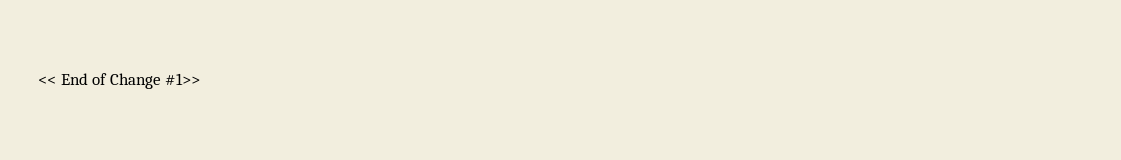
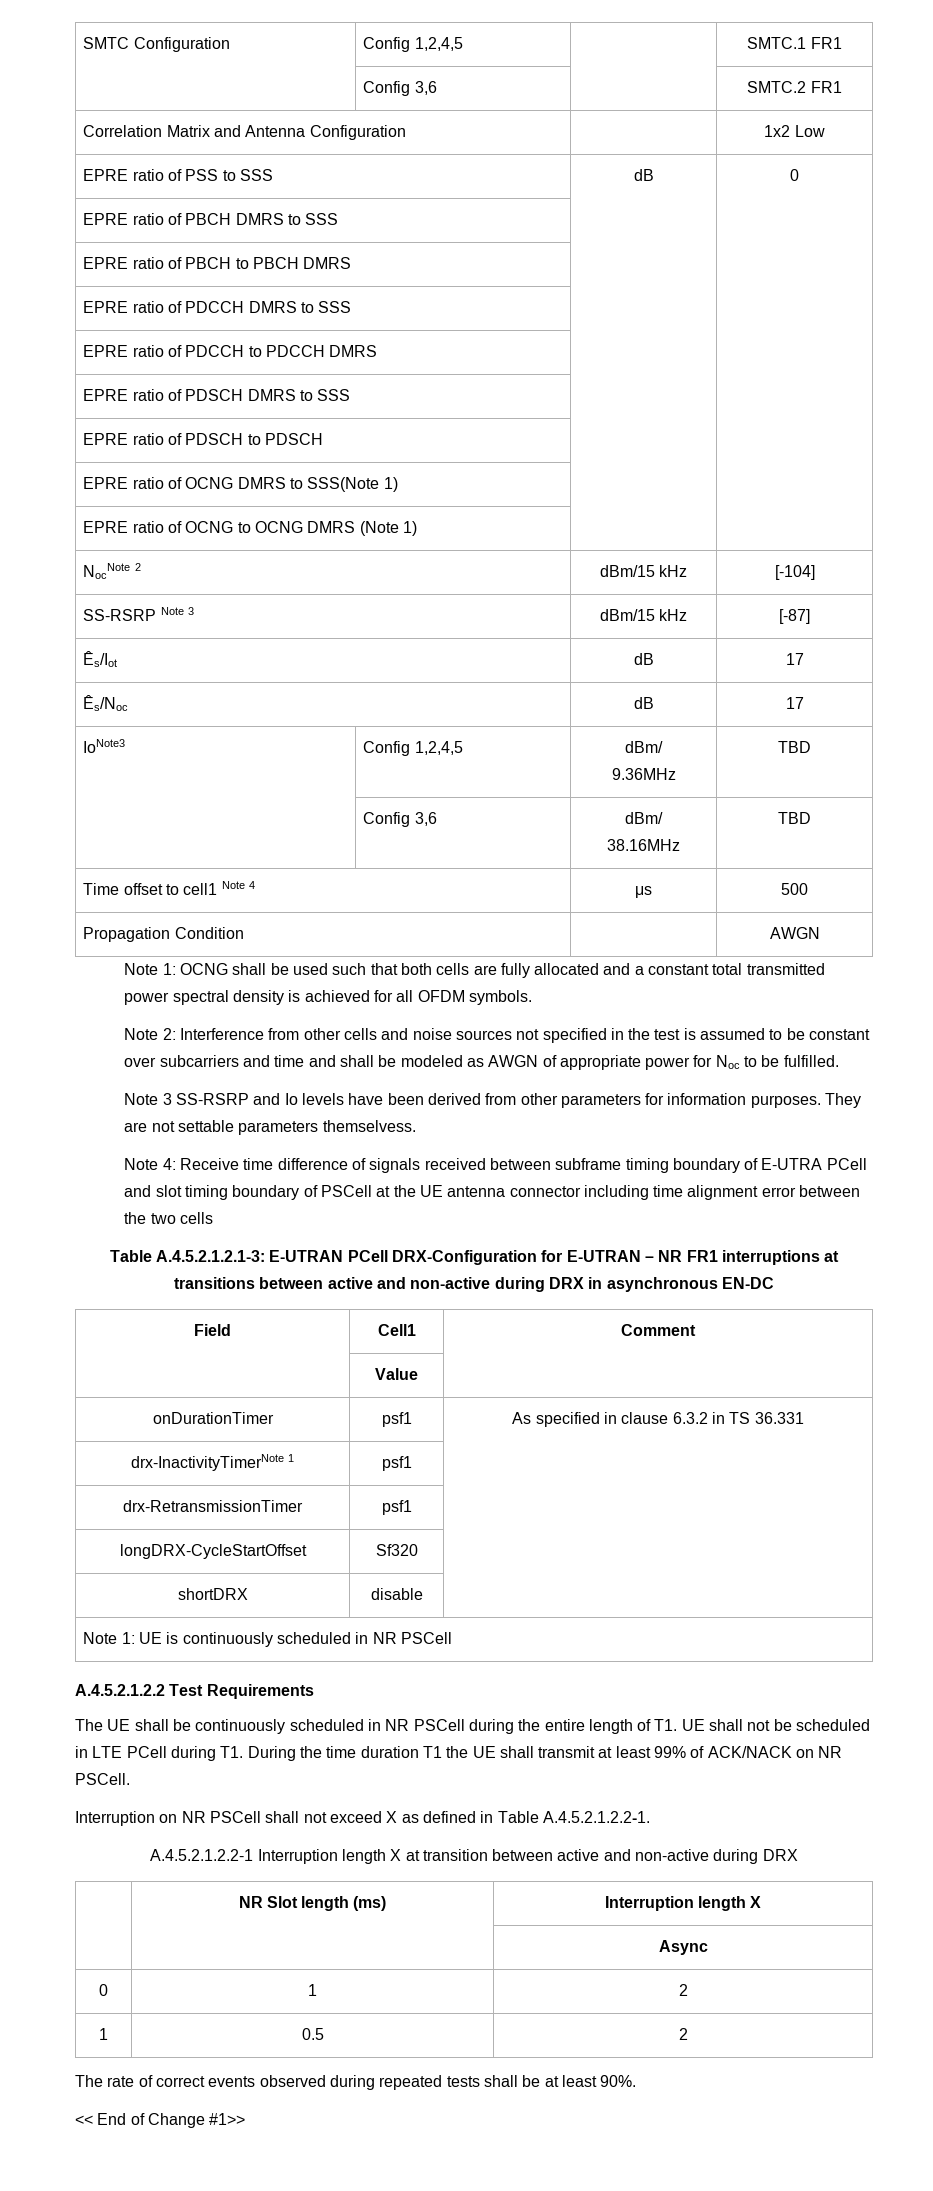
(38, 80) none -> [83,37,230,52] [363,37,463,52] [747,37,842,49] [363,81,437,96] [747,81,842,93] [83,125,406,140] [764,125,825,137] [83,169,273,181] [633,169,654,181] [789,169,799,181] [83,213,339,225] [83,257,352,269] [83,301,352,313] [83,345,378,357] [83,389,351,401] [83,433,323,445] [83,477,398,492] [83,521,417,536] [83,563,141,579] [599,565,688,577] [774,565,815,580] [83,607,194,621] [599,609,688,621] [778,609,810,624] [83,651,118,667] [633,653,654,665] [785,653,804,665] [83,695,129,711] [633,697,654,709] [785,697,804,709] [83,739,126,753] [363,741,463,756] [624,741,663,753] [611,768,676,780] [777,741,811,753] [363,812,437,827] [624,812,663,824] [606,839,680,851] [777,812,811,824] [83,881,255,895] [634,886,652,898] [780,883,808,895] [83,927,244,942] [769,927,820,939] [124,963,825,978] [124,990,532,1005] [124,1028,871,1043] [124,1055,839,1070] [124,1093,862,1108] [124,1120,416,1135] [124,1158,867,1173] [124,1185,861,1200] [124,1212,213,1224] [109,1250,840,1265] [174,1277,774,1292] [194,1324,231,1336] [377,1324,416,1336] [620,1324,696,1336] [375,1368,418,1380] [152,1412,274,1424] [381,1412,412,1427] [512,1412,804,1427] [130,1454,295,1471] [381,1456,412,1471] [123,1500,303,1512] [381,1500,412,1515] [119,1544,307,1559] [375,1544,418,1556] [177,1588,248,1600] [370,1588,423,1600] [83,1632,452,1647] [75,1684,314,1699] [75,1719,871,1734] [75,1746,843,1761] [75,1773,130,1785] [75,1811,650,1826] [150,1849,798,1864] [238,1896,387,1911] [604,1896,762,1911] [658,1940,708,1955] [99,1984,108,1996] [308,1984,317,1996] [678,1984,688,1996] [99,2028,108,2040] [301,2028,324,2040] [678,2028,688,2040] [75,2075,637,2090] SMTC Configuration | Config 1,2,4,5 | | SMTC.1 FR1 // | Config 3,6 | | SMTC.2 FR1 // Correlation Matrix and Antenna Configuration | | 1x2 Low // EPRE ratio of PSS to SSS | dB | 0 // EPRE ratio of PBCH DMRS to SSS | | // EPRE ratio of PBCH to PBCH DMRS | | // EPRE ratio of PDCCH DMRS to SSS | | // EPRE ratio of PDCCH to PDCCH DMRS | | // EPRE ratio of PDSCH DMRS to SSS | | // EPRE ratio of PDSCH to PDSCH | | // EPRE ratio of OCNG DMRS to SSS(Note 1) | | // EPRE ratio of OCNG to OCNG DMRS (Note 1) | | // NocNote 2 | dBm/15 kHz | [-104] // SS-RSRP Note 3 | dBm/15 kHz | [-87] // Ês/Iot | dB | 17 // Ês/Noc | dB | 17 // IoNote3 | Config 1,2,4,5 | dBm/ // 9.36MHz | TBD // | Config 3,6 | dBm/ // 38.16MHz | TBD // Time offset to cell1 Note 4 | μs | 500 // Propagation Condition | | AWGN // Note 1: OCNG shall be used such that both cells are fully allocated and a constant total transmitted power spectral density is achieved for all OFDM symbols. // Note 2: Interference from other cells and noise sources not specified in the test is assumed to be constant over subcarriers and time and shall be modeled as AWGN of appropriate power for Noc to be fulfilled. // Note 3 SS-RSRP and Io levels have been derived from other parameters for information purposes. They are not settable parameters themselvess. // Note 4: Receive time difference of signals received between subframe timing boundary of E-UTRA PCell and slot timing boundary of PSCell at the UE antenna connector including time alignment error between the two cells // Table A.4.5.2.1.2.1-3: E-UTRAN PCell DRX-Configuration for E-UTRAN – NR FR1 interruptions at transitions between active and non-active during DRX in asynchronous EN-DC // Field | Cell1 | Comment // | Value | // onDurationTimer | psf1 | As specified in clause 6.3.2 in TS 36.331 // drx-InactivityTimerNote 1 | psf1 | // drx-RetransmissionTimer | psf1 | // longDRX-CycleStartOffset | Sf320 | // shortDRX | disable | // Note 1: UE is continuously scheduled in NR PSCell // A.4.5.2.1.2.2 Test Requirements // The UE shall be continuously scheduled in NR PSCell during the entire length of T1. UE shall not be scheduled in LTE PCell during T1. During the time duration T1 the UE shall transmit at least 99% of ACK/NACK on NR PSCell. // Interruption on NR PSCell shall not exceed X as defined in Table A.4.5.2.1.2.2-1. // A.4.5.2.1.2.2-1 Interruption length X at transition between active and non-active during DRX // | NR Slot length (ms) | Interruption length X // | | Async // 0 | 1 | 2 // 1 | 0.5 | 2 // The rate of correct events observed during repeated tests shall be at least 90%. //

